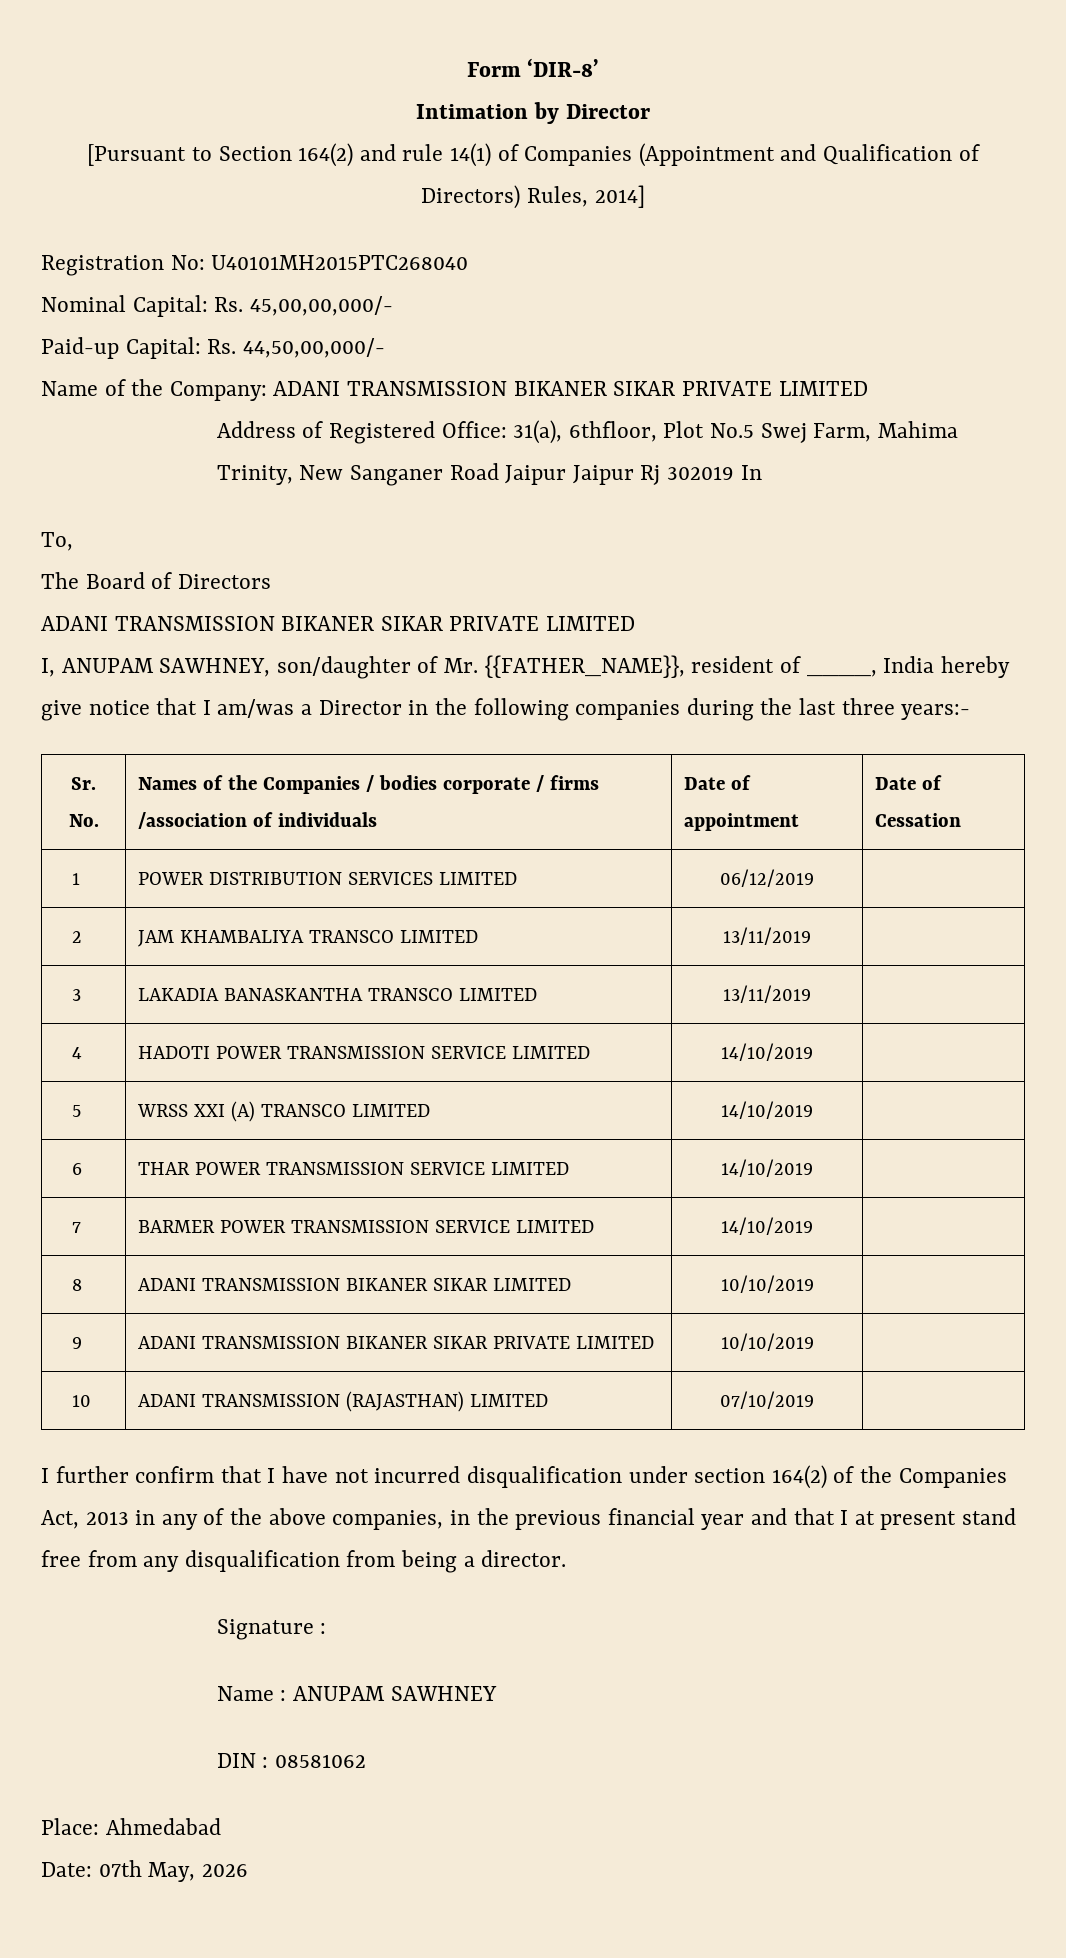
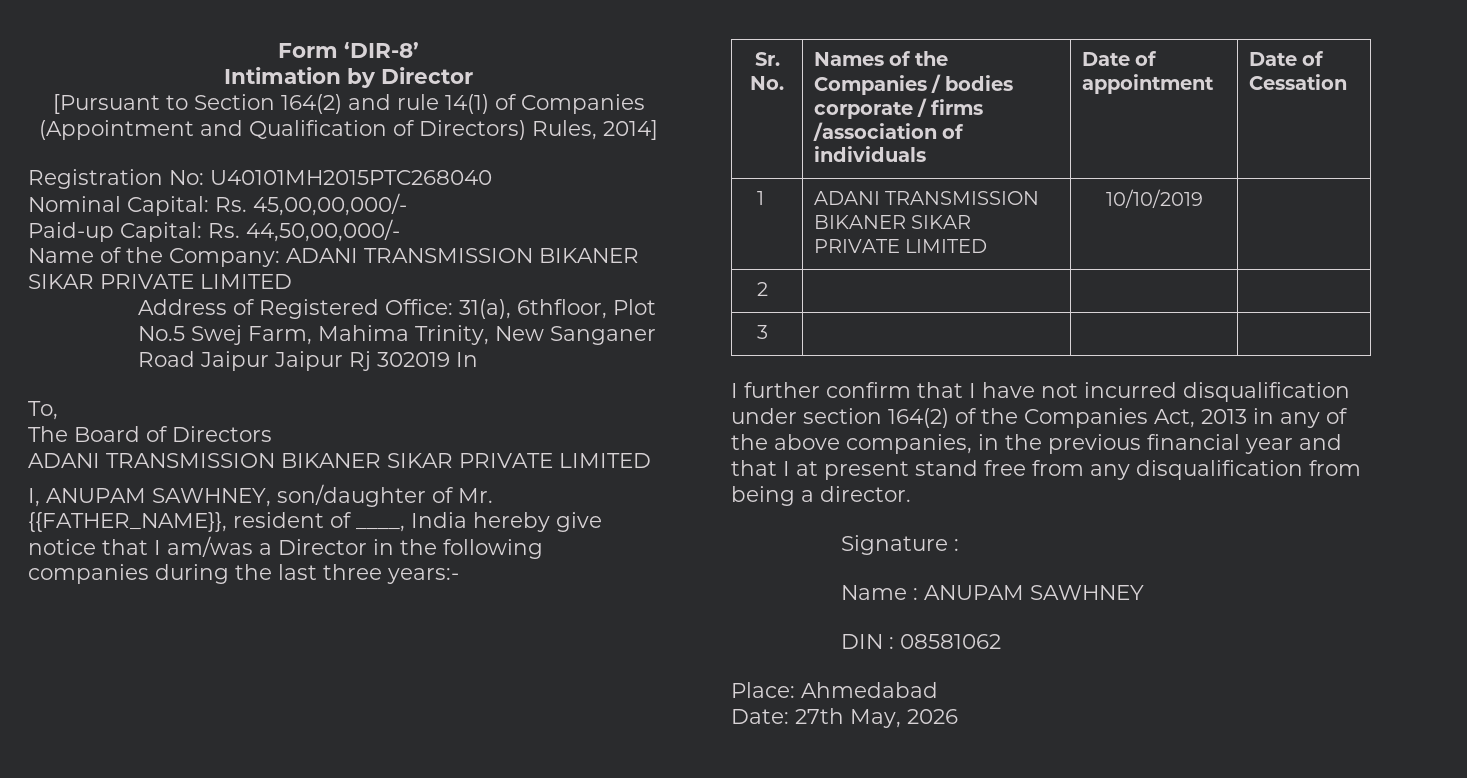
[138,872,518,885] [720,869,814,887] [71,931,82,943] [138,930,479,947] [723,927,811,945] [71,989,81,1001] [138,988,538,1001] [723,985,811,1003] [71,1047,82,1059] [138,1046,591,1059] [721,1043,813,1061] [71,1105,81,1117] [137,1101,431,1122] [721,1101,813,1119] [71,1163,82,1175] [138,1162,570,1175] [721,1159,813,1177] [71,1222,81,1233] [138,1220,595,1233] [721,1217,813,1235] [71,1279,82,1291] [138,1278,572,1291] [720,1275,814,1293] [71,1337,82,1349] | POWER DISTRIBUTION SERVICES LIMITED | 06/12/2019 | // 2 | JAM KHAMBALIYA TRANSCO LIMITED | 13/11/2019 | // 3 | LAKADIA BANASKANTHA TRANSCO LIMITED | 13/11/2019 | // 4 | HADOTI POWER TRANSMISSION SERVICE LIMITED | 14/10/2019 | // 5 | WRSS XXI (A) TRANSCO LIMITED | 14/10/2019 | // 6 | THAR POWER TRANSMISSION SERVICE LIMITED | 14/10/2019 | // 7 | BARMER POWER TRANSMISSION SERVICE LIMITED | 14/10/2019 | // 8 | ADANI TRANSMISSION BIKANER SIKAR LIMITED | 10/10/2019 | // 9 -> (765, 198) none
[71,1395,91,1407] [138,1391,549,1412] [720,1391,814,1409] 10 | ADANI TRANSMISSION (RAJASTHAN) LIMITED | 07/10/2019 -> [757,282,769,296] [757,325,769,339] 2 | | | // 3 | |
[98,1860,142,1877] 07th -> [795,708,844,724] 27th

